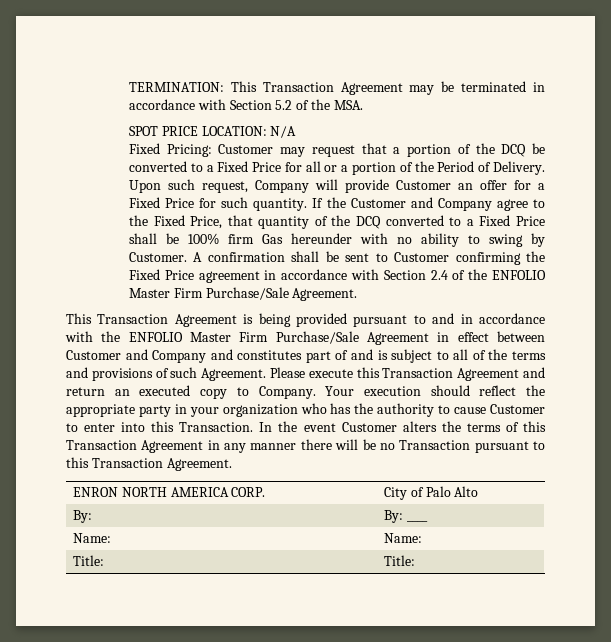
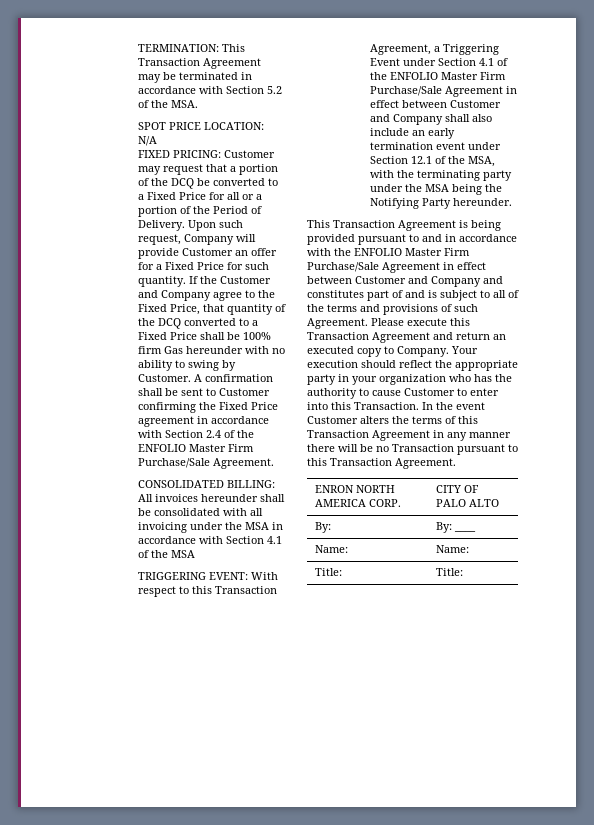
[128,143,212,157] Fixed Pricing: -> [138,150,222,158] FIXED PRICING:
(358, 294) none -> [138,480,276,488] [138,494,286,502] [138,508,264,516] [138,522,284,533] [138,536,283,544] [138,550,196,558] [138,572,279,580] [138,586,278,597] [370,44,500,55] [370,58,509,66] [370,72,507,80] [370,86,518,97] [370,100,502,108] [370,114,493,125] [370,128,456,139] [370,142,502,150] [370,156,496,167] [370,170,513,181] [370,184,503,195] [370,198,513,209] // CONSOLIDATED BILLING: All invoices hereunder shall be consolidated with all invoicing under the MSA in accordance with Section 4.1 of the MSA // TRIGGERING EVENT: With respect to this Transaction Agreement, a Triggering Event under Section 4.1 of the ENFOLIO Master Firm Purchase/Sale Agreement in effect between Customer and Company shall also include an early termination event under Section 12.1 of the MSA, with the terminating party under the MSA being the Notifying Party hereunder.
[384,486,479,500] City of Palo Alto -> [435,485,479,493] [435,499,499,507] CITY OF PALO ALTO

